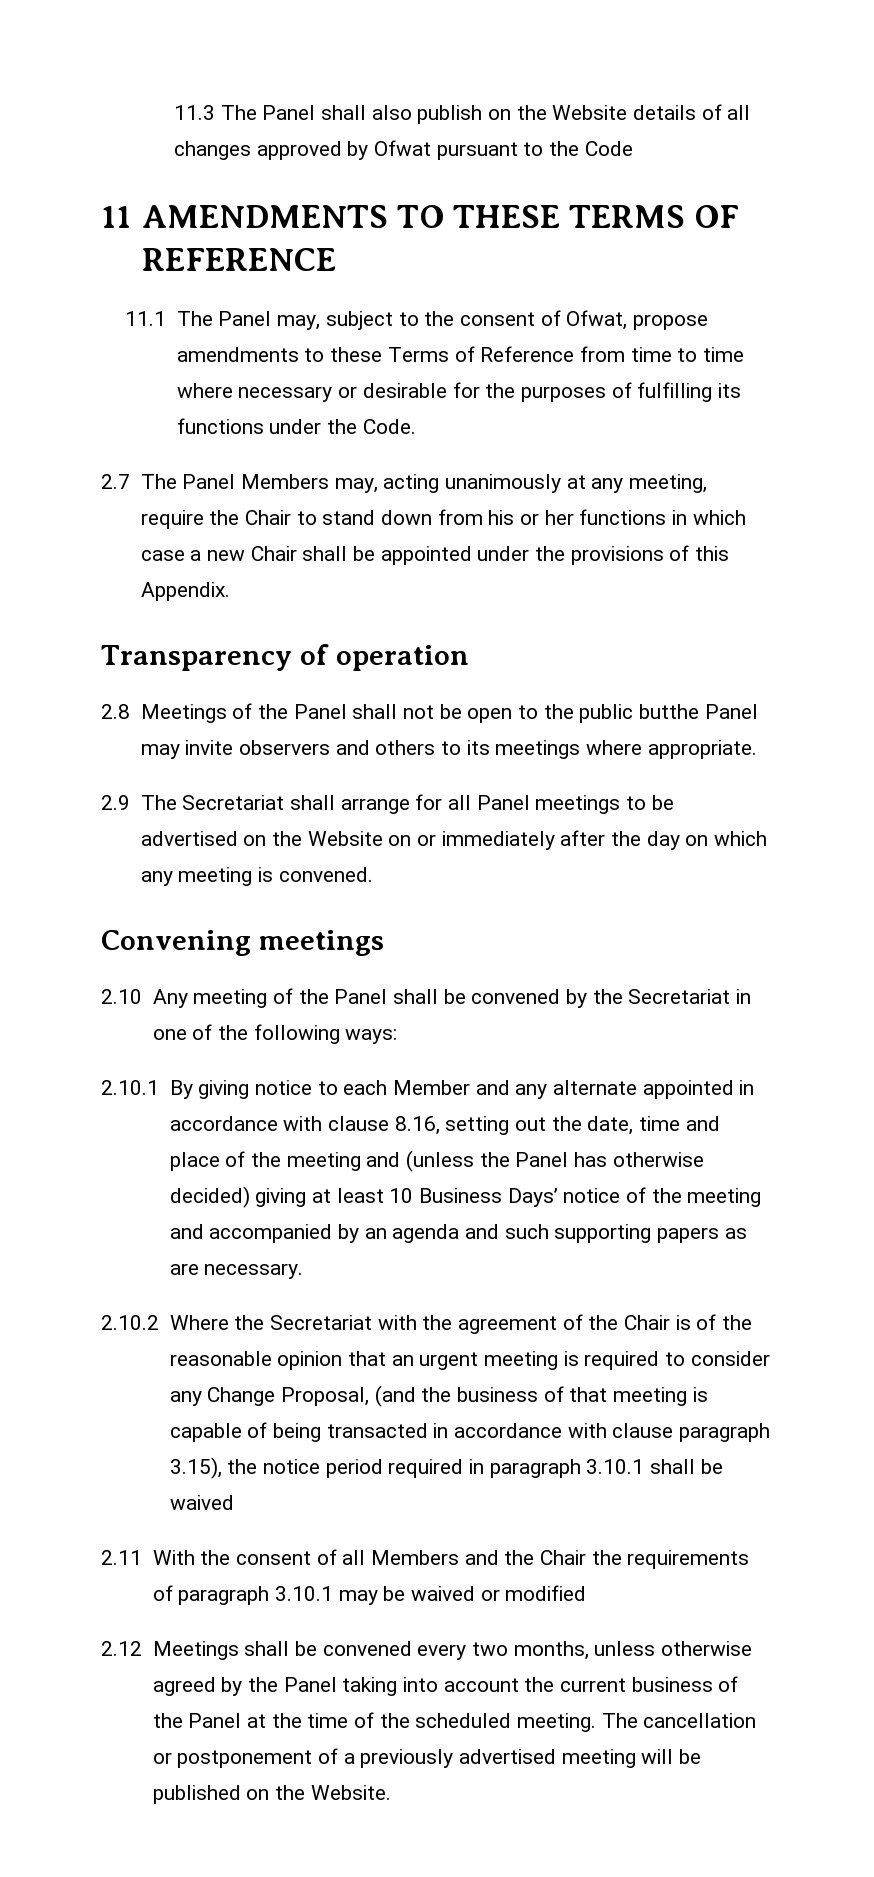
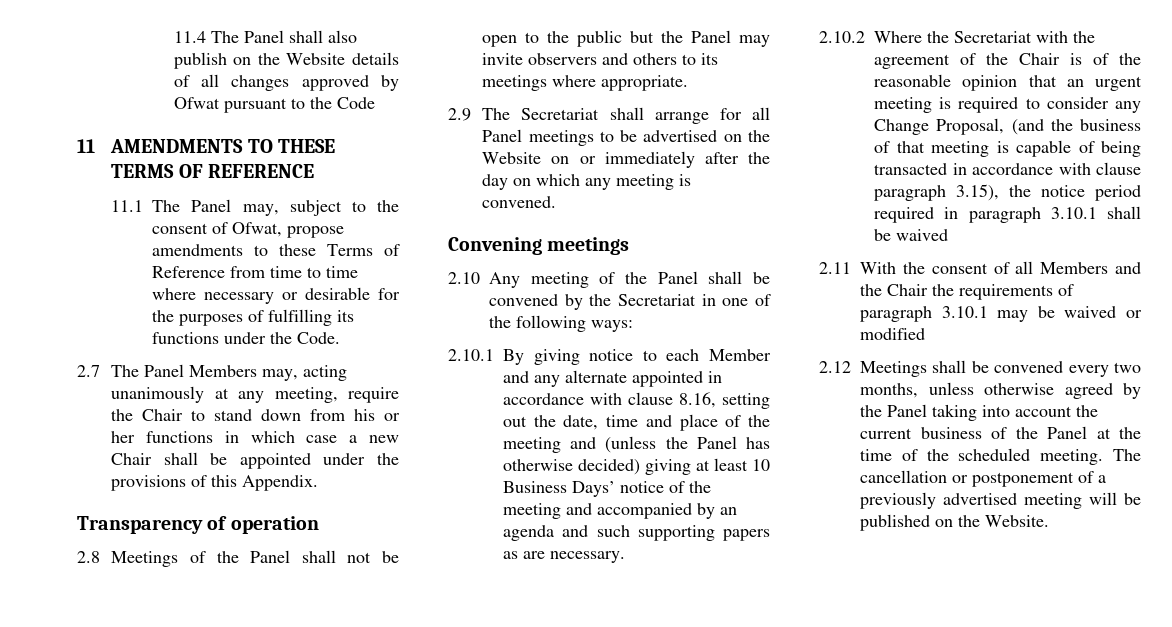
[173,105,215,120] 11.3 -> [173,31,206,43] 11.4
[638,704,699,719] butthe -> [630,31,684,43] but the

